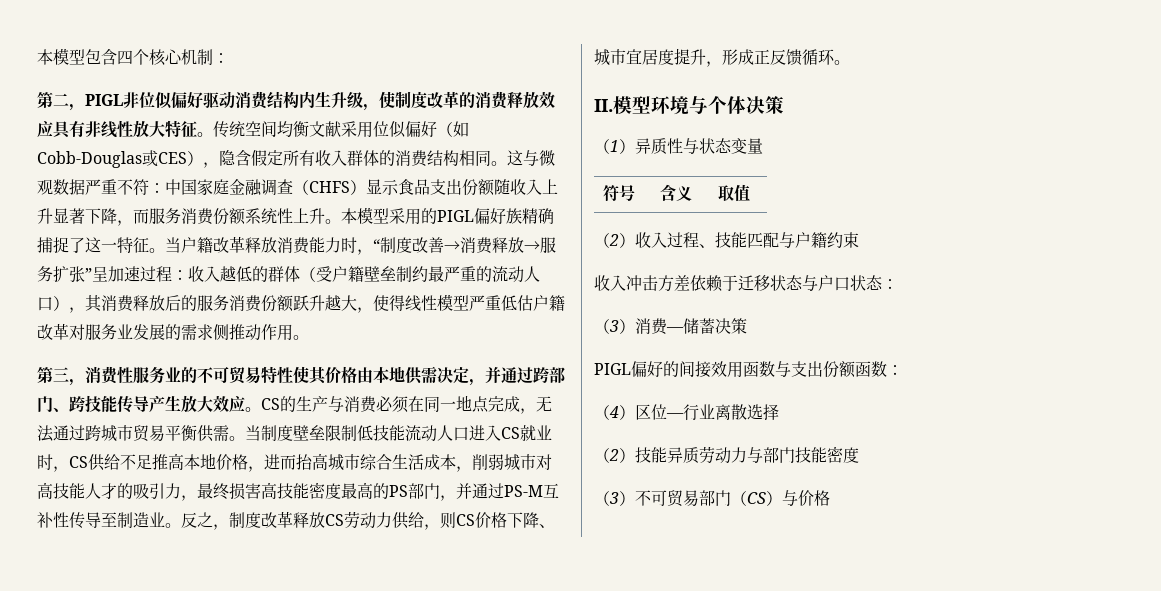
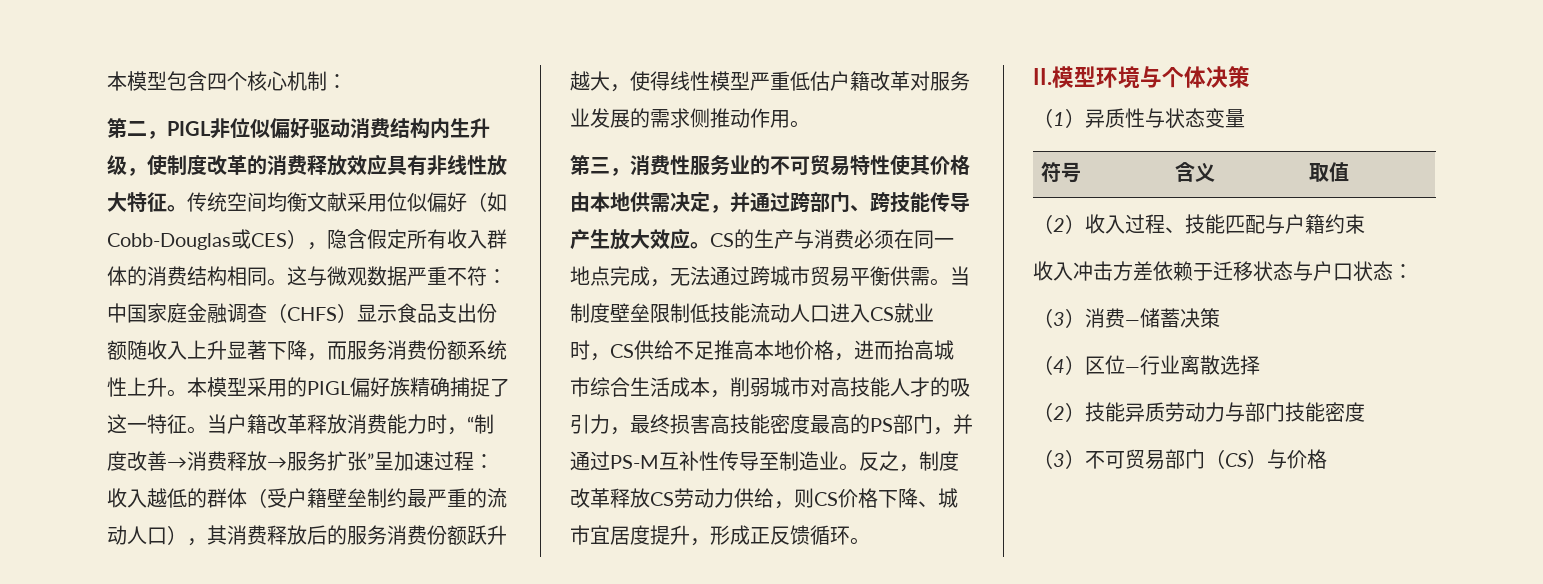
[594,361,903,378] // PIGL偏好的间接效用函数与支出份额函数： -> (1220, 318) none

